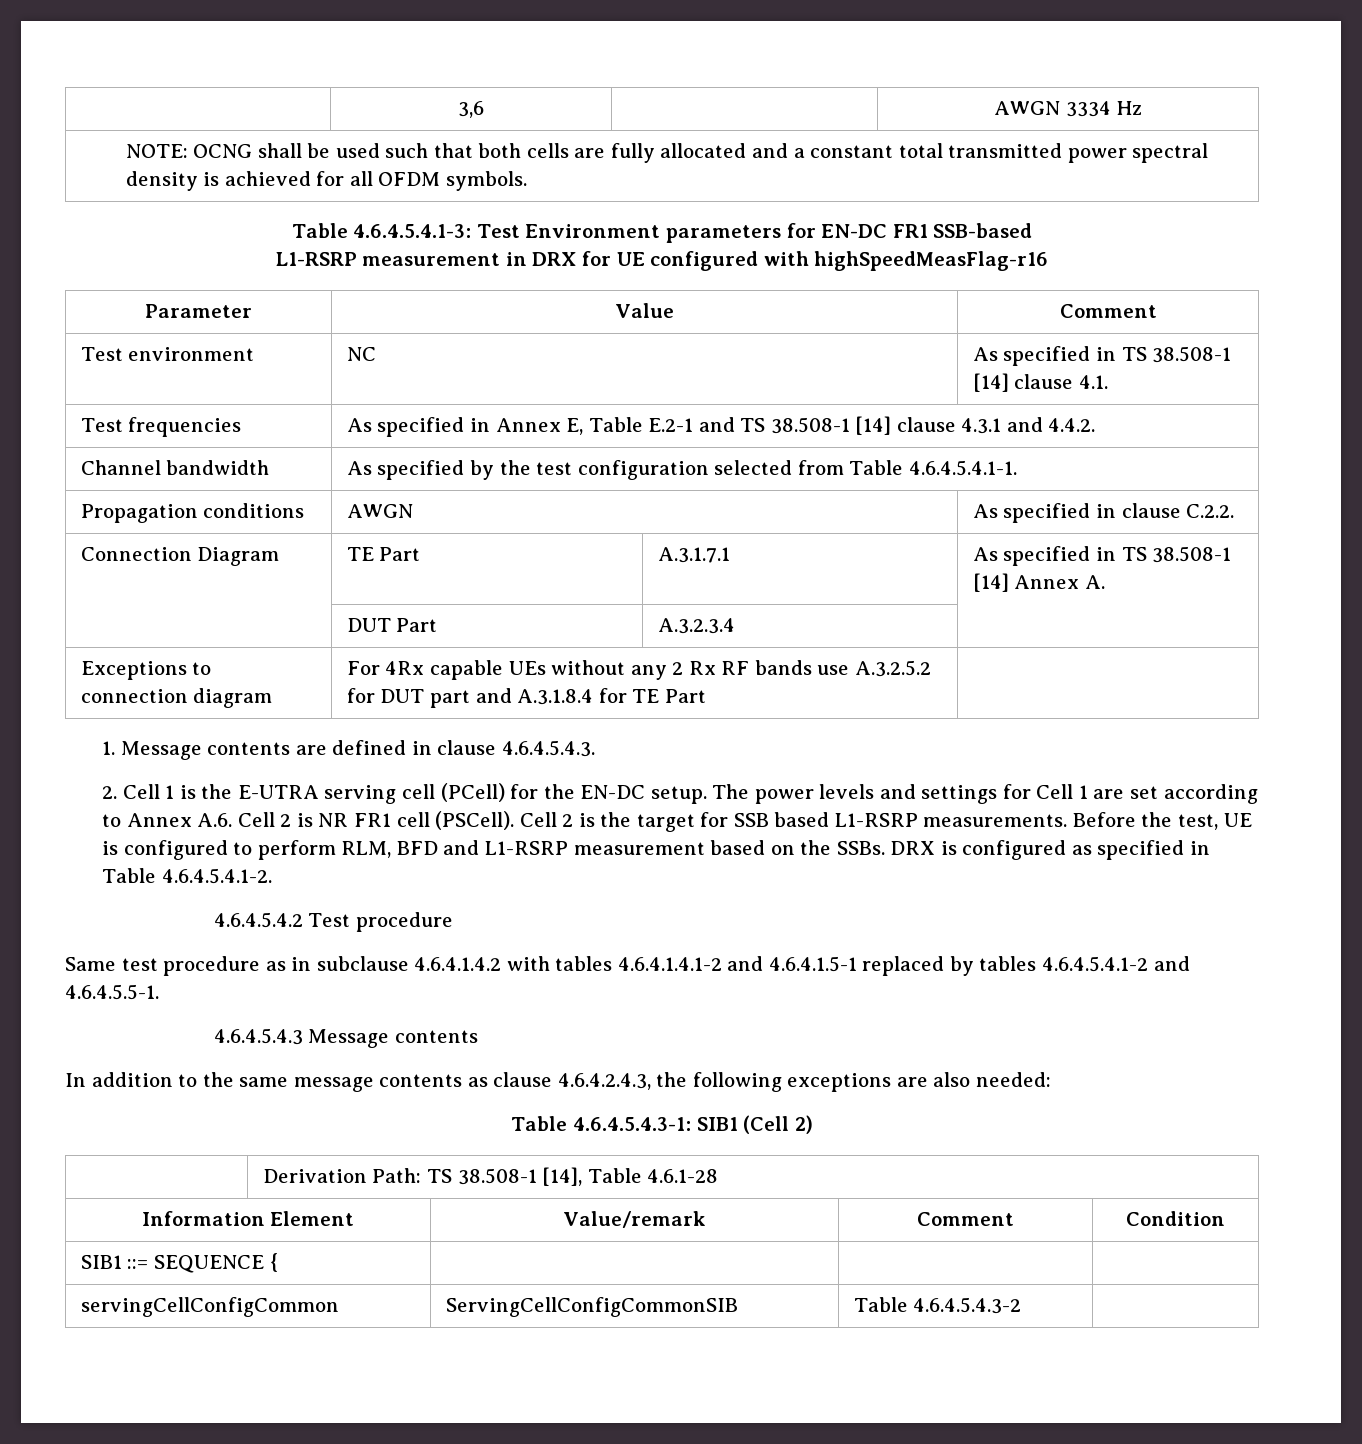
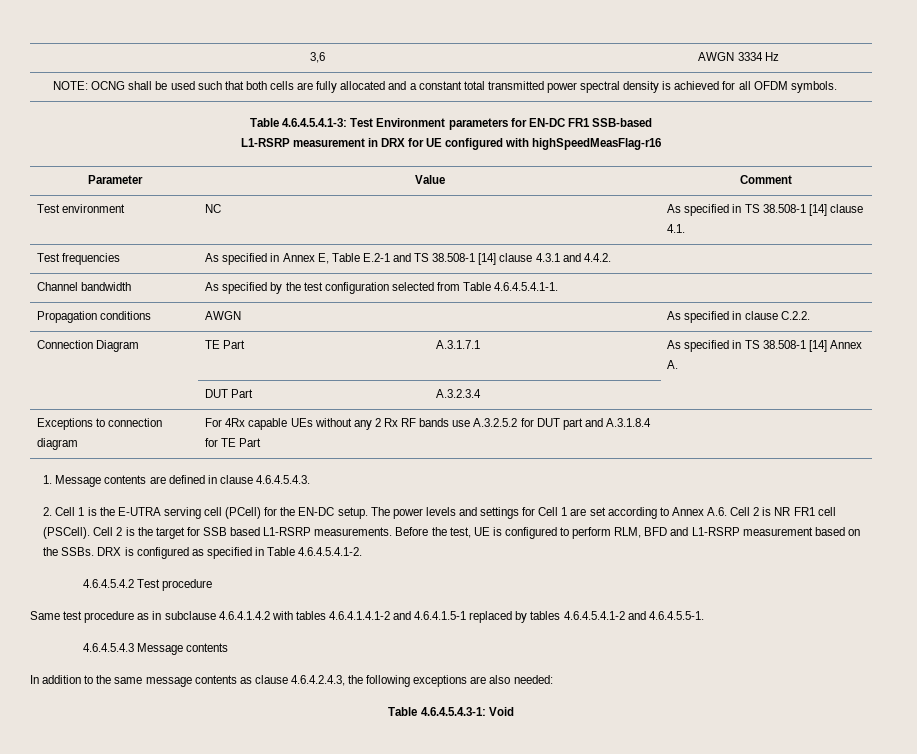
[696,1115,813,1134] [262,1167,719,1186] [141,1211,355,1226] [563,1211,707,1228] [917,1212,1014,1226] [1126,1211,1225,1226] [80,1253,278,1273] [80,1297,339,1317] [445,1297,738,1317] [853,1297,1022,1314] SIB1 (Cell 2) // | Derivation Path: TS 38.508-1 [14], Table 4.6.1-28 // Information Element | Value/remark | Comment | Condition // SIB1 ::= SEQUENCE { | | | // servingCellConfigCommon | ServingCellConfigCommonSIB | Table 4.6.4.5.4.3-2 | -> [488,707,514,716] Void

